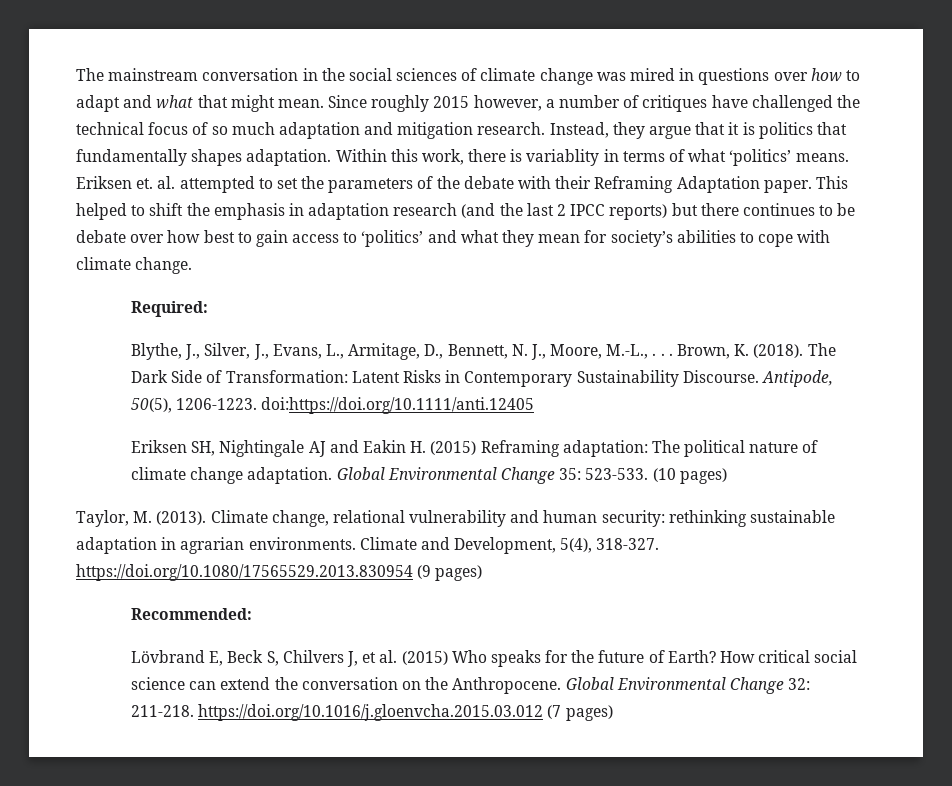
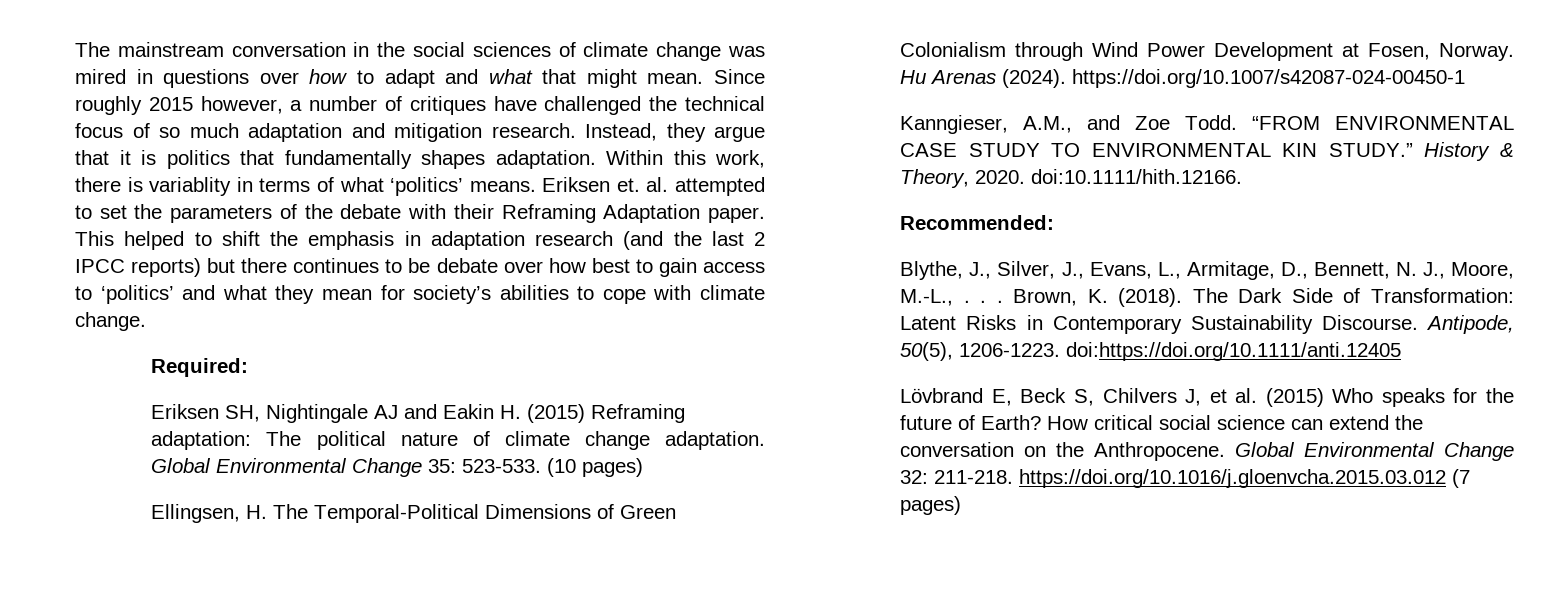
(209, 309) none -> [151,404,686,423] [151,431,765,450] [151,458,644,477] [151,504,677,523] [900,42,1514,61] [900,69,1466,88] [900,115,1514,134] [900,142,1514,161] [900,169,1243,188] [900,215,1055,230] // Eriksen SH, Nightingale AJ and Eakin H. (2015) Reframing adaptation: The political nature of climate change adaptation. Global Environmental Change 35: 523-533. (10 pages) // Ellingsen, H. The Temporal-Political Dimensions of Green Colonialism through Wind Power Development at Fosen, Norway. Hu Arenas (2024). https://doi.org/10.1007/s42087-024-00450-1 // Kanngieser, A.M., and Zoe Todd. “FROM ENVIRONMENTAL CASE STUDY TO ENVIRONMENTAL KIN STUDY.” History & Theory, 2020. doi:10.1111/hith.12166. // Recommended:
[131,440,819,457] [131,467,727,484] [76,510,836,527] [76,537,660,554] [76,564,483,581] [131,608,253,620] // Eriksen SH, Nightingale AJ and Eakin H. (2015) Reframing adaptation: The political nature of climate change adaptation. Global Environmental Change 35: 523-533. (10 pages) // Taylor, M. (2013). Climate change, relational vulnerability and human security: rethinking sustainable adaptation in agrarian environments. Climate and Development, 5(4), 318-327. https://doi.org/10.1080/17565529.2013.830954 (9 pages) // Recommended: -> (1402, 351) none

